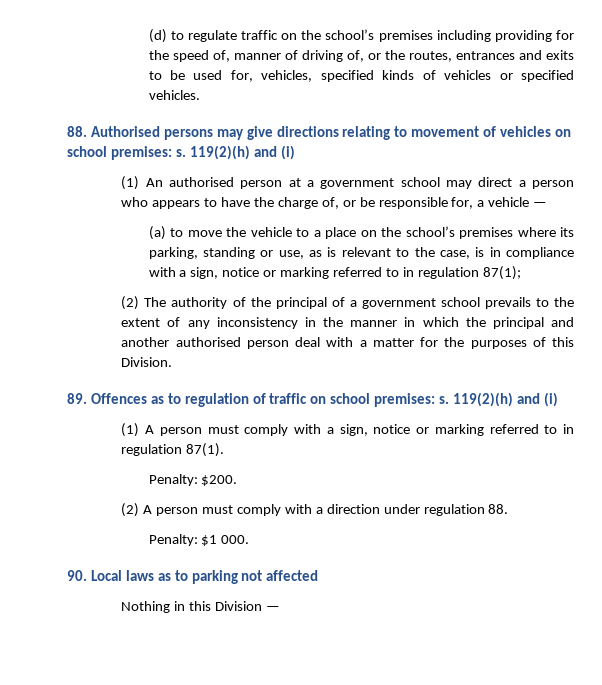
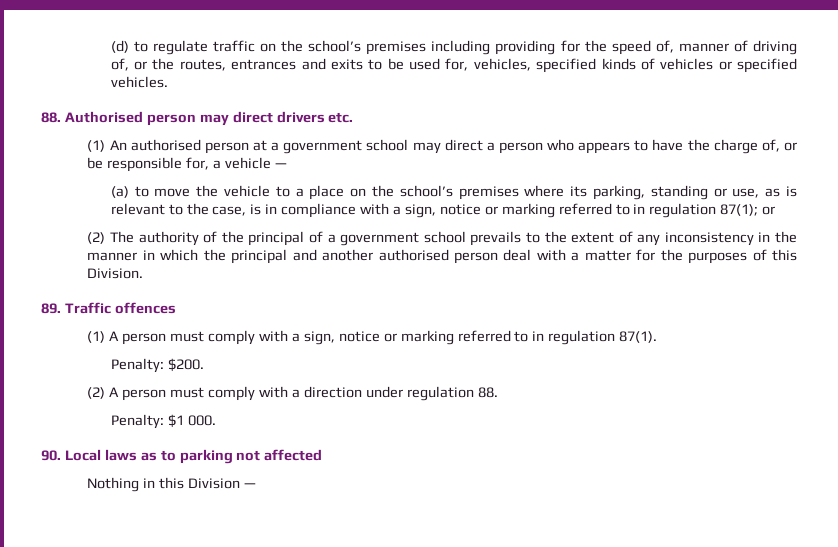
[163,126,572,140] [67,145,295,160] persons may give directions relating to movement of vehicles on school premises: s. 119(2)(h) and (i) -> [146,111,354,126] person may direct drivers etc.
(521, 273) none -> [762,206,776,215] or
[90,392,558,407] Offences as to regulation of traffic on school premises: s. 119(2)(h) and (i) -> [64,302,176,314] Traffic offences

